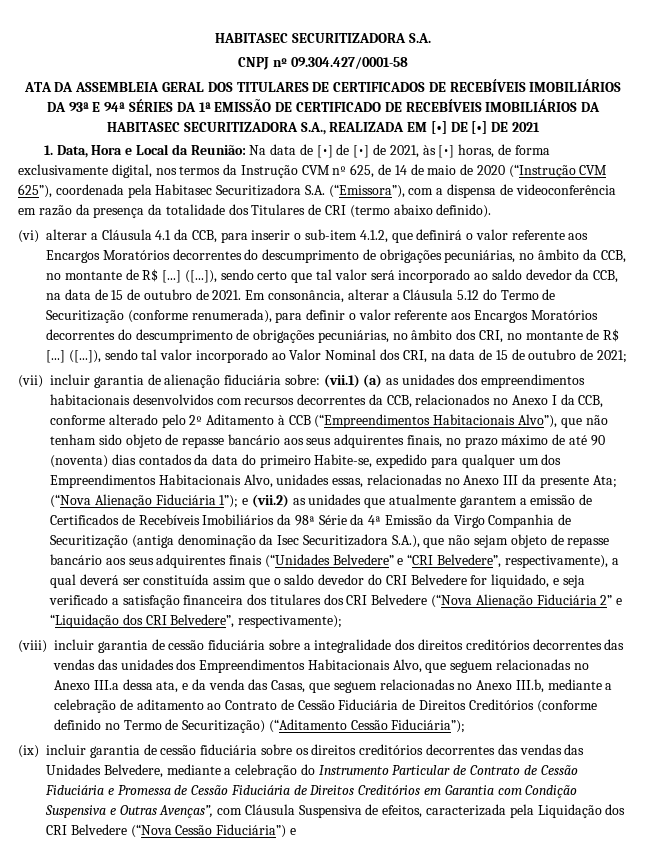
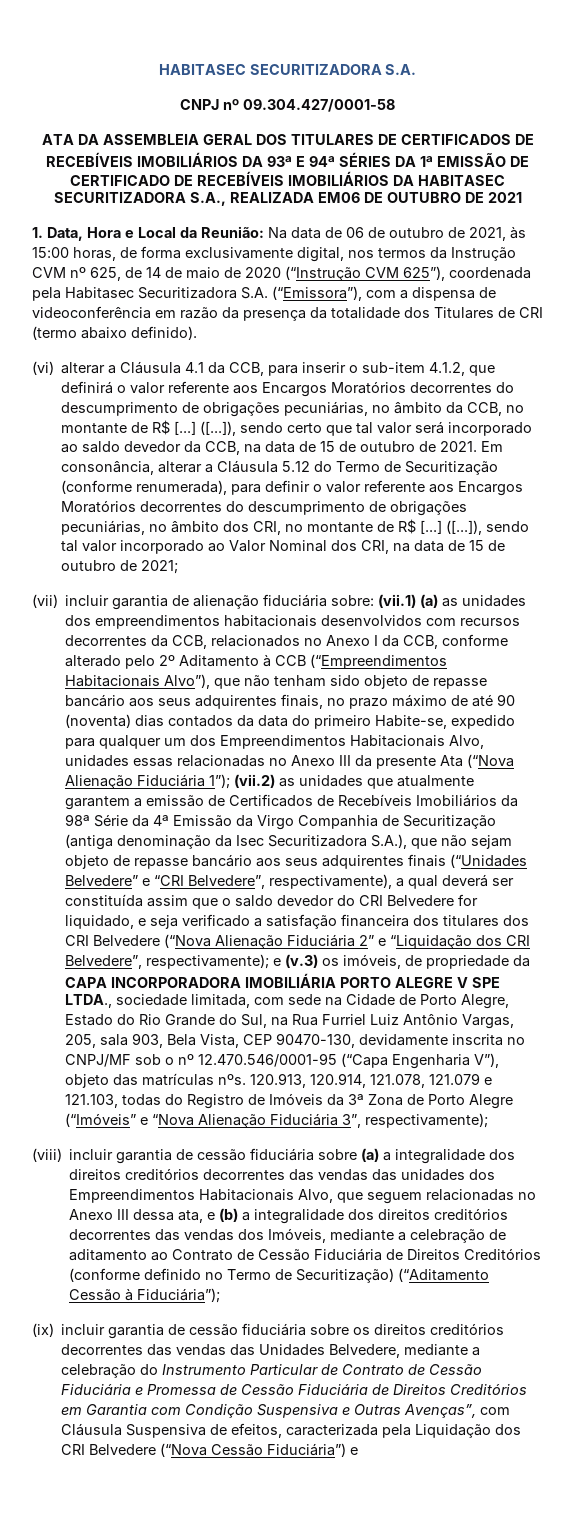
[407,121,488,134] EM [•] DE [•] -> [317,192,461,203] EM06 DE OUTUBRO
[316,144,370,158] [•] de [•] -> [346,227,444,238] 06 de outubro
[438,145,455,158] [•] -> [32,247,69,258] 15:00
[332,478,364,488] essas, -> [133,758,174,767] essas
[592,475,617,488] Ata; -> [440,755,464,767] Ata
[242,498,249,505] e -> (231, 781) none
(343, 621) none -> [273,954,531,969] [65,973,501,988] [65,994,510,1009] [65,1014,515,1029] [65,1033,526,1048] [65,1053,500,1069] [65,1073,493,1088] [65,1093,514,1109] [65,1113,489,1128] e (v.3) os imóveis, de propriedade da CAPA INCORPORADORA IMOBILIÁRIA PORTO ALEGRE V SPE LTDA., sociedade limitada, com sede na Cidade de Porto Alegre, Estado do Rio Grande do Sul, na Rua Furriel Luiz Antônio Vargas, 205, sala 903, Bela Vista, CEP 90470-130, devidamente inscrita no CNPJ/MF sob o nº 12.470.546/0001-95 (“Capa Engenharia V”), objeto das matrículas nºs. 120.913, 120.914, 121.078, 121.079 e 121.103, todas do Registro de Imóveis da 3ª Zona de Porto Alegre (“Imóveis” e “Nova Alienação Fiduciária 3”, respectivamente);
(300, 644) none -> [361,1148,380,1162] (a)
[93,680,119,690] III.a -> [117,1209,130,1220] III
[191,679,544,693] da venda das Casas, que seguem relacionadas no Anexo III.b, -> [219,1208,509,1224] [69,1228,327,1243] (b) a integralidade dos direitos creditórios decorrentes das vendas dos Imóveis,
(388, 725) none -> [125,1288,134,1301] à

